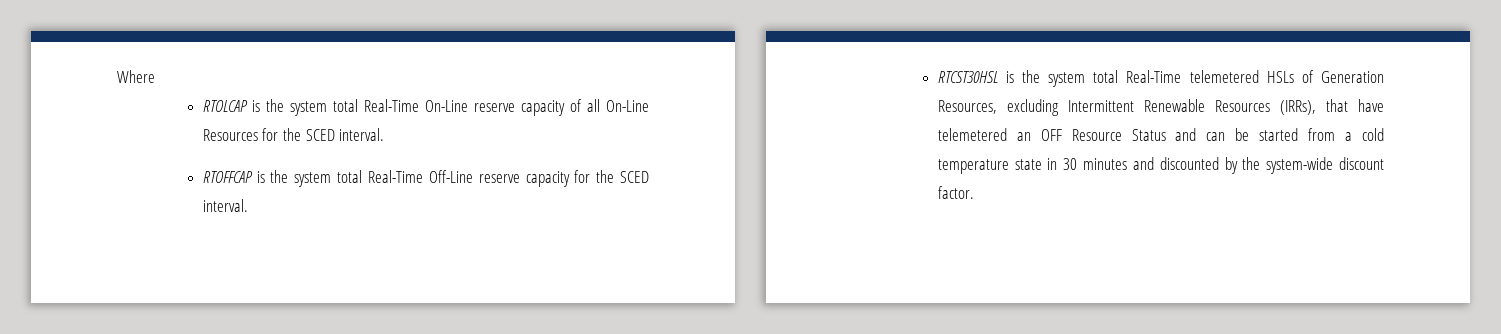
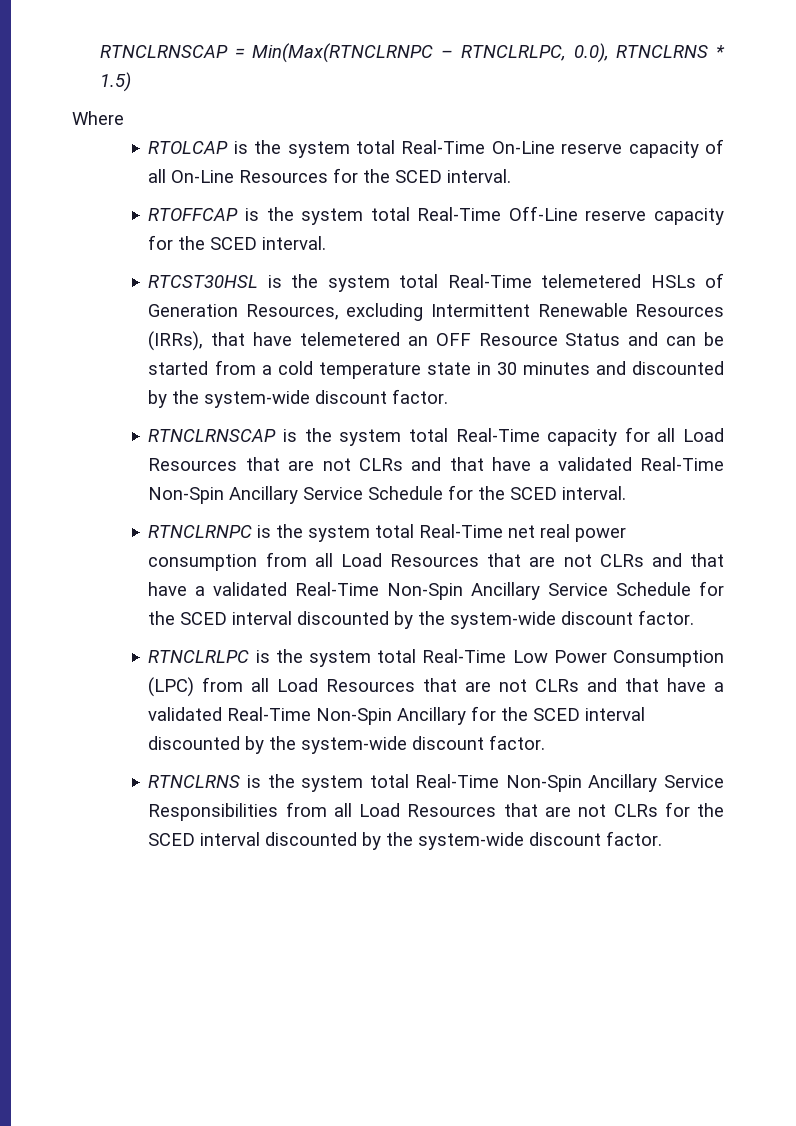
(117, 76) none -> [100,43,725,63] [100,72,132,92] RTNCLRNSCAP = Min(Max(RTNCLRNPC – RTNCLRLPC, 0.0), RTNCLRNS * 1.5) //
(974, 192) none -> [148,427,725,446] [148,457,724,471] [148,485,627,504] [148,524,627,542] [148,552,725,571] [148,581,724,600] [148,610,695,629] [148,649,724,667] [148,677,725,697] [148,706,646,725] [148,735,546,754] [148,774,724,792] [148,802,724,821] [148,831,663,850] // RTNCLRNSCAP is the system total Real-Time capacity for all Load Resources that are not CLRs and that have a validated Real-Time Non-Spin Ancillary Service Schedule for the SCED interval. // RTNCLRNPC is the system total Real-Time net real power consumption from all Load Resources that are not CLRs and that have a validated Real-Time Non-Spin Ancillary Service Schedule for the SCED interval discounted by the system-wide discount factor. // RTNCLRLPC is the system total Real-Time Low Power Consumption (LPC) from all Load Resources that are not CLRs and that have a validated Real-Time Non-Spin Ancillary for the SCED interval discounted by the system-wide discount factor. // RTNCLRNS is the system total Real-Time Non-Spin Ancillary Service Responsibilities from all Load Resources that are not CLRs for the SCED interval discounted by the system-wide discount factor.

